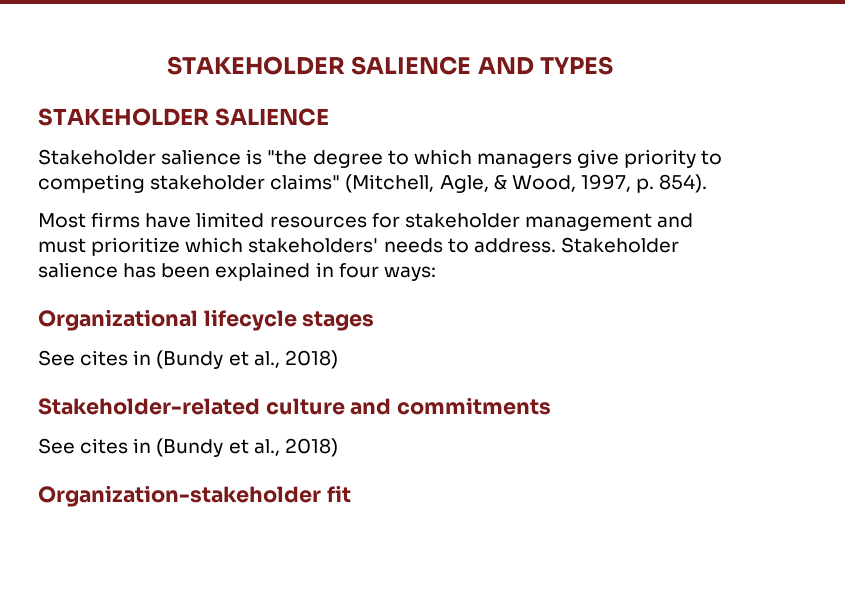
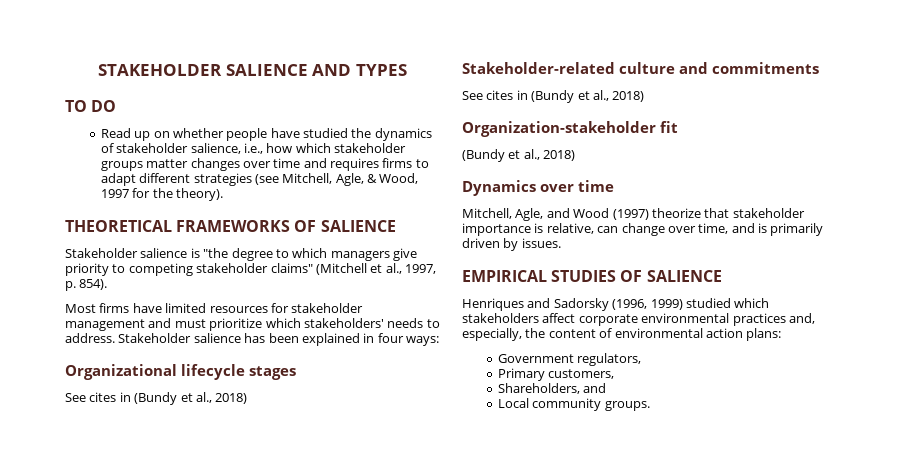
[38,108,209,126] STAKEHOLDER -> [65,100,117,112] [100,128,432,141] [100,143,407,154] [100,158,429,171] [100,173,419,186] [100,188,223,201] [65,220,317,232] TO DO // Read up on whether people have studied the dynamics of stakeholder salience, i.e., how which stakeholder groups matter changes over time and requires firms to adapt different strategies (see Mitchell, Agle, & Wood, 1997 for the theory). // THEORETICAL FRAMEWORKS OF
[345,174,576,193] (Mitchell, Agle, & Wood, -> [315,263,402,275] (Mitchell et al.,
(351, 494) none -> [462,149,576,162] [462,180,614,196] [462,208,805,221] [462,223,824,236] [462,238,561,251] [462,270,722,282] [462,298,770,311] [462,313,815,326] [462,328,782,341] [497,353,642,366] [497,368,615,381] [497,383,607,394] [497,398,650,411] // (Bundy et al., 2018) // Dynamics over time // Mitchell, Agle, and Wood (1997) theorize that stakeholder importance is relative, can change over time, and is primarily driven by issues. // EMPIRICAL STUDIES OF SALIENCE // Henriques and Sadorsky (1996, 1999) studied which stakeholders affect corporate environmental practices and, especially, the content of environmental action plans: // Government regulators, // Primary customers, // Shareholders, and // Local community groups.

